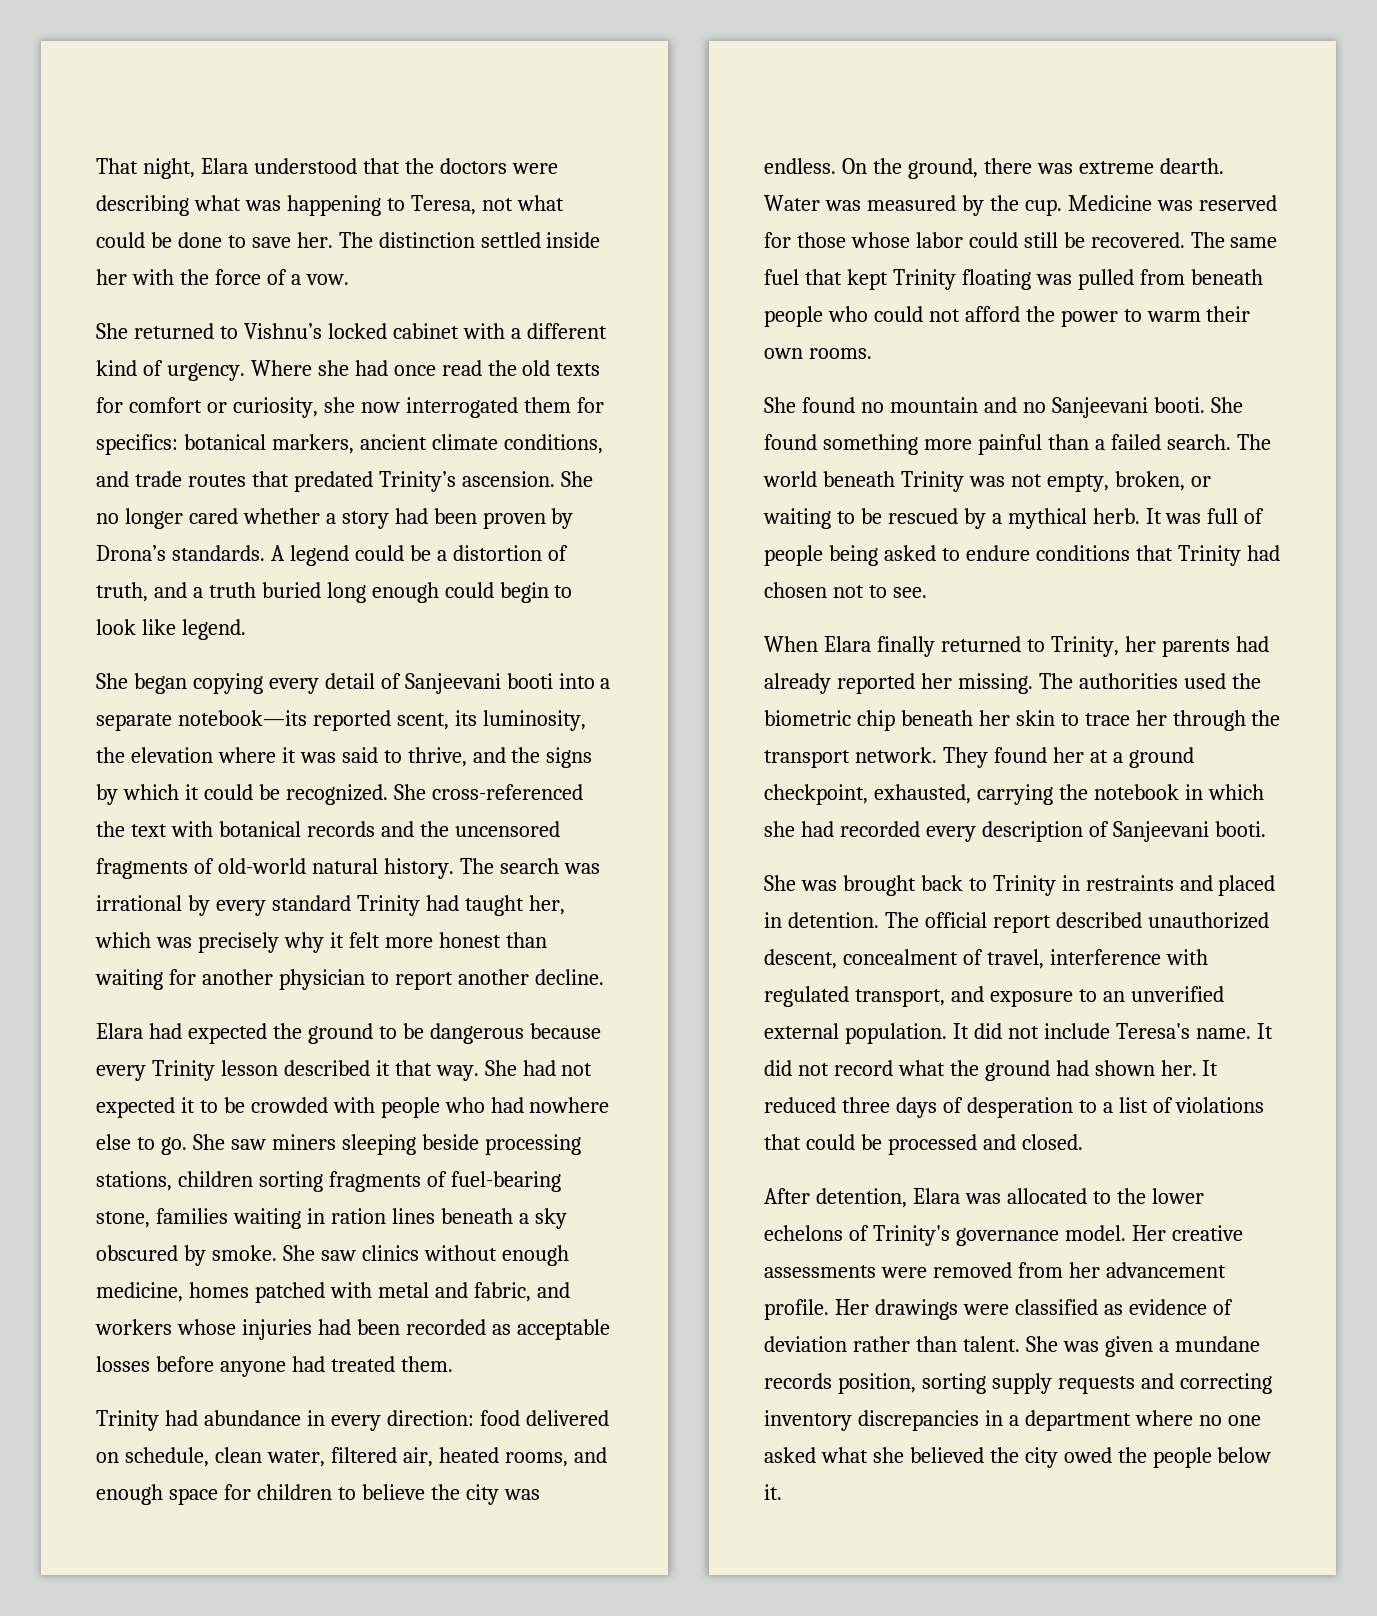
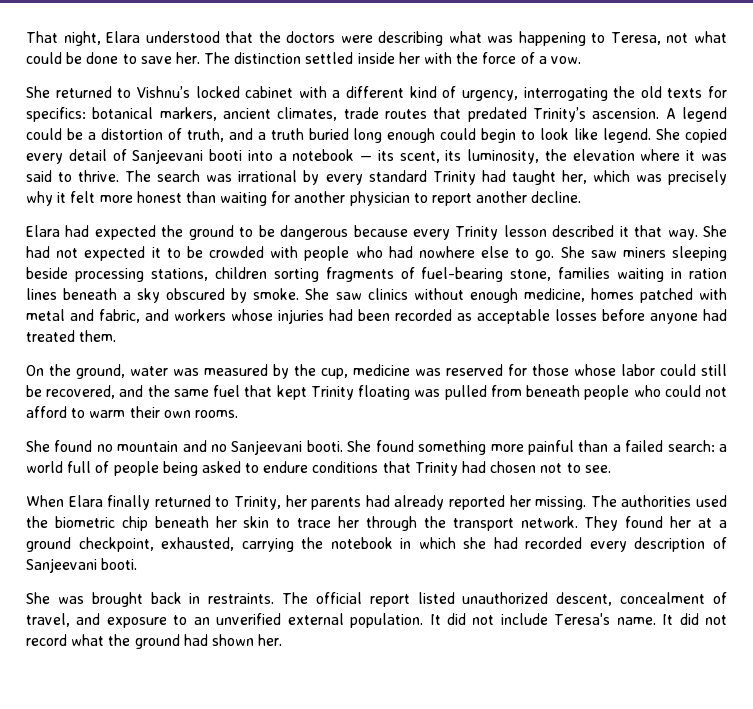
[166,360,601,381] [96,397,571,418] urgency. Where she had once read the old texts for comfort or curiosity, she now interrogated them -> [461,86,703,101] urgency, interrogating the old texts
[431,434,603,454] [96,471,129,487] climate conditions, and -> [277,107,338,121] climates,
[560,471,593,487] [96,508,574,529] [96,545,265,561] She no longer cared whether a story had been proven by Drona’s standards. -> (660, 113) none
[96,673,263,694] // She began copying -> [656,128,727,143] She copied
[96,710,391,731] separate notebook—its reported -> [292,149,394,161] notebook — its
[407,747,593,768] [96,784,583,805] [96,821,560,837] [96,858,454,879] thrive, and the signs by which it could be recognized. She cross-referenced the text with botanical records and the uncensored fragments of old-world natural history. -> [78,170,120,182] thrive.
[96,1410,609,1431] [96,1447,607,1467] [96,1484,540,1505] [764,158,1224,179] [764,195,820,211] Trinity had abundance in every direction: food delivered on schedule, clean water, filtered air, heated rooms, and enough space for children to believe the city was endless. On the ground, there was extreme dearth. Water -> [26,364,168,379] On the ground, water
[1024,195,1152,216] cup. Medicine -> [321,364,410,379] cup, medicine
[1090,232,1225,248] recovered. The -> [46,385,170,399] recovered, and the
[1025,306,1118,327] the power -> (67, 412) none
[1166,434,1271,450] [763,471,1211,492] [763,508,1202,529] search. The world beneath Trinity was not empty, broken, or waiting to be rescued by a mythical herb. It was -> [667,440,727,452] [26,461,63,473] search: a world
[968,875,1276,896] [764,912,879,928] to Trinity in restraints and placed in detention. -> [189,593,275,604] in restraints.
[1055,912,1142,928] described -> [417,592,455,604] listed
[1049,949,1208,965] [764,986,945,1007] interference with regulated transport, -> (70, 620) none
[1202,1060,1219,1076] [764,1097,1265,1118] [764,1134,1083,1155] [764,1188,1204,1208] [764,1225,1243,1246] [764,1262,1226,1278] [764,1299,1233,1320] [764,1336,1260,1357] [764,1373,1272,1394] [764,1410,1261,1431] [764,1447,1272,1468] [764,1484,782,1500] It reduced three days of desperation to a list of violations that could be processed and closed. // After detention, Elara was allocated to the lower echelons of Trinity's governance model. Her creative assessments were removed from her advancement profile. Her drawings were classified as evidence of deviation rather than talent. She was given a mundane records position, sorting supply requests and correcting inventory discrepancies in a department where no one asked what she believed the city owed the people below it. -> (283, 640) none

